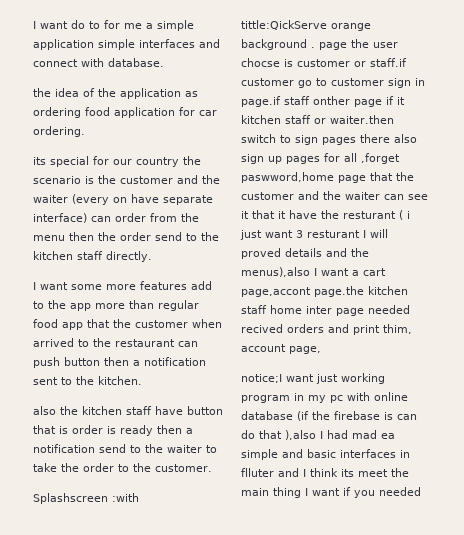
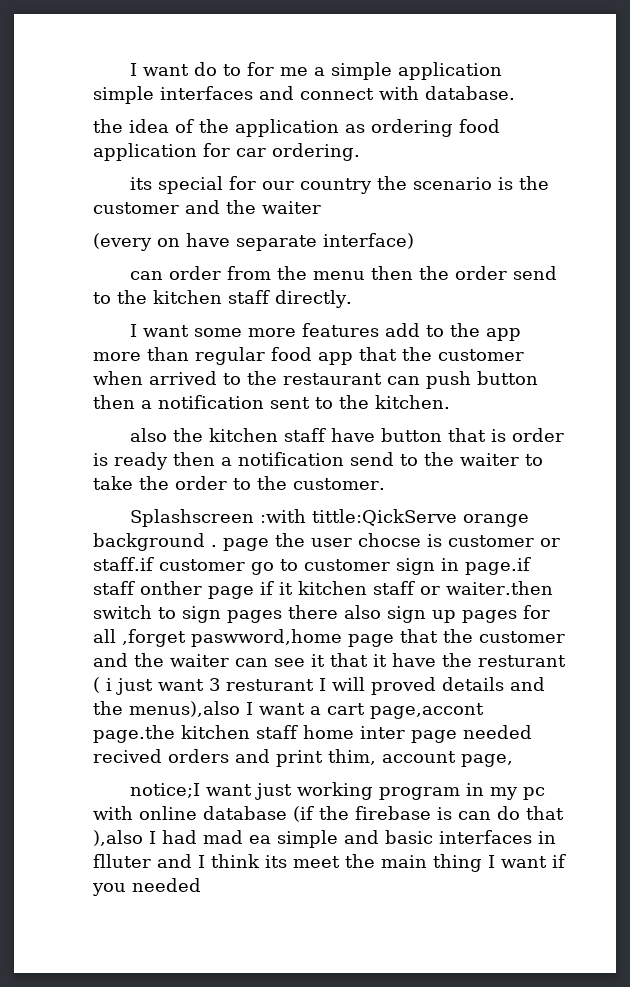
(68, 199) none -> (321, 207) //
(87, 218) none -> (414, 241) //

